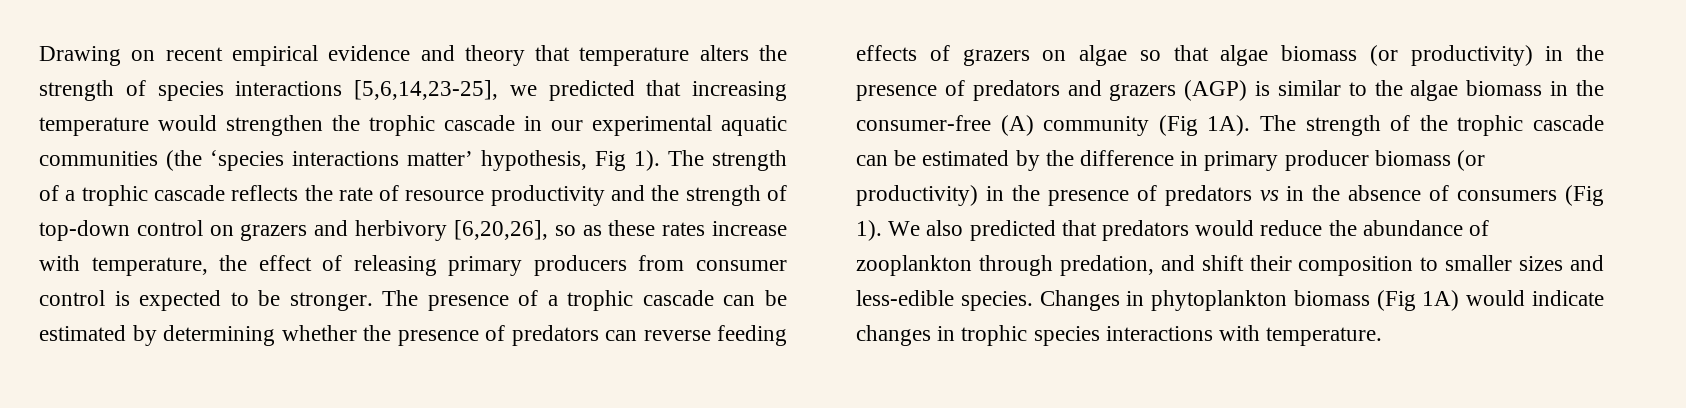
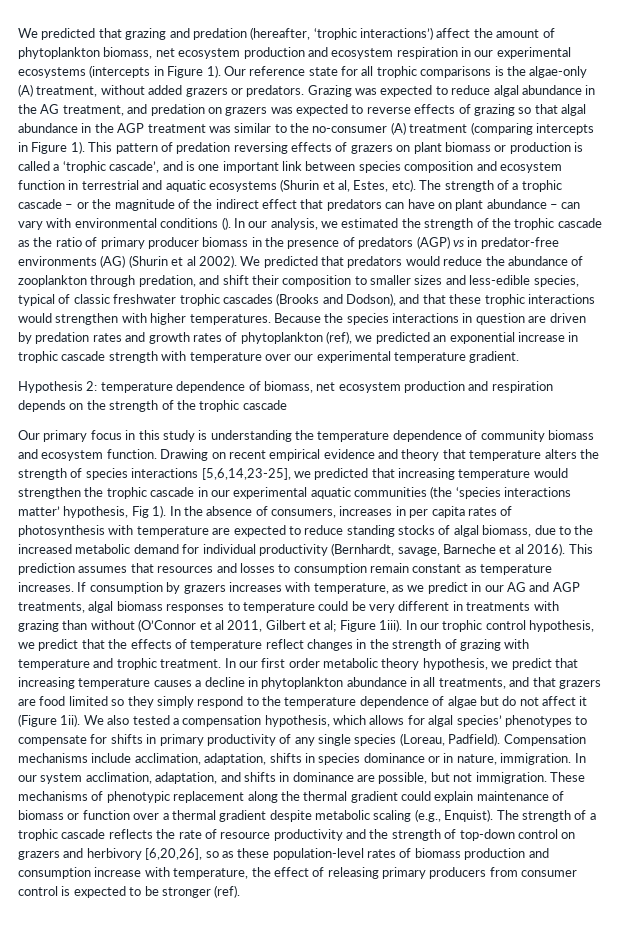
(39, 56) none -> [18,27,555,40] [18,47,571,59] [18,65,588,78] [18,84,596,97] [18,104,586,116] [18,122,594,135] [18,141,583,154] [18,161,562,173] [18,179,562,192] [18,199,581,211] [18,217,602,230] [18,236,559,249] [18,255,584,268] [18,275,579,287] [18,293,595,306] [18,313,586,325] [18,331,579,344] [18,351,520,363] [18,381,553,393] [18,400,287,412] [18,430,594,442] [18,449,157,461] We predicted that grazing and predation (hereafter, ‘trophic interactions’) affect the amount of phytoplankton biomass, net ecosystem production and ecosystem respiration in our experimental ecosystems (intercepts in Figure 1). Our reference state for all trophic comparisons is the algae-only (A) treatment, without added grazers or predators. Grazing was expected to reduce algal abundance in the AG treatment, and predation on grazers was expected to reverse effects of grazing so that algal abundance in the AGP treatment was similar to the no-consumer (A) treatment (comparing intercepts in Figure 1). This pattern of predation reversing effects of grazers on plant biomass or production is called a ‘trophic cascade’, and is one important link between species composition and ecosystem function in terrestrial and aquatic ecosystems (Shurin et al, Estes, etc). The strength of a trophic cascade – or the magnitude of the indirect effect that predators can have on plant abundance – can vary with environmental conditions (). In our analysis, we estimated the strength of the trophic cascade as the ratio of primary producer biomass in the presence of predators (AGP) vs in predator-free environments (AG) (Shurin et al 2002). We predicted that predators would reduce the abundance of zooplankton through predation, and shift their composition to smaller sizes and less-edible species, typical of classic freshwater trophic cascades (Brooks and Dodson), and that these trophic interactions would strengthen with higher temperatures. Because the species interactions in question are driven by predation rates and growth rates of phytoplankton (ref), we predicted an exponential increase in trophic cascade strength with temperature over our experimental temperature gradient. // Hypothesis 2: temperature dependence of biomass, net ecosystem production and respiration depends on the strength of the trophic cascade // Our primary focus in this study is understanding the temperature dependence of community biomass and ecosystem function.
(660, 160) none -> [169,506,513,518] [18,525,594,537] [18,543,593,556] [18,563,553,575] [18,582,580,594] [18,601,559,613] [18,619,594,632] [18,639,530,651] [18,658,578,670] [18,677,601,689] [18,696,588,708] [18,714,588,727] [18,733,586,746] [18,753,586,765] [18,772,585,784] [18,791,565,803] [18,809,494,822] In the absence of consumers, increases in per capita rates of photosynthesis with temperature are expected to reduce standing stocks of algal biomass, due to the increased metabolic demand for individual productivity (Bernhardt, savage, Barneche et al 2016). This prediction assumes that resources and losses to consumption remain constant as temperature increases. If consumption by grazers increases with temperature, as we predict in our AG and AGP treatments, algal biomass responses to temperature could be very different in treatments with grazing than without (O’Connor et al 2011, Gilbert et al; Figure 1iii). In our trophic control hypothesis, we predict that the effects of temperature reflect changes in the strength of grazing with temperature and trophic treatment. In our first order metabolic theory hypothesis, we predict that increasing temperature causes a decline in phytoplankton abundance in all treatments, and that grazers are food limited so they simply respond to the temperature dependence of algae but do not affect it (Figure 1ii). We also tested a compensation hypothesis, which allows for algal species’ phenotypes to compensate for shifts in primary productivity of any single species (Loreau, Padfield). Compensation mechanisms include acclimation, adaptation, shifts in species dominance or in nature, immigration. In our system acclimation, adaptation, and shifts in dominance are possible, but not immigration. These mechanisms of phenotypic replacement along the thermal gradient could explain maintenance of biomass or function over a thermal gradient despite metabolic scaling (e.g., Enquist).
[662,222,706,236] rates -> [272,848,549,860] [18,867,91,879] population-level rates of biomass production and consumption
[289,290,788,311] [39,325,787,346] [856,45,1604,66] [856,80,1604,101] [856,115,1605,136] [856,150,1486,171] [856,185,1604,206] [856,220,1490,241] [856,255,1604,276] [856,290,1604,311] [856,325,1383,346] stronger. The presence of a trophic cascade can be estimated by determining whether the presence of predators can reverse feeding effects of grazers on algae so that algae biomass (or productivity) in the presence of predators and grazers (AGP) is similar to the algae biomass in the consumer-free (A) community (Fig 1A). The strength of the trophic cascade can be estimated by the difference in primary producer biomass (or productivity) in the presence of predators vs in the absence of consumers (Fig 1). We also predicted that predators would reduce the abundance of zooplankton through predation, and shift their composition to smaller sizes and less-edible species. Changes in phytoplankton biomass (Fig 1A) would indicate changes in trophic species interactions with temperature. -> [161,885,241,898] stronger (ref).

